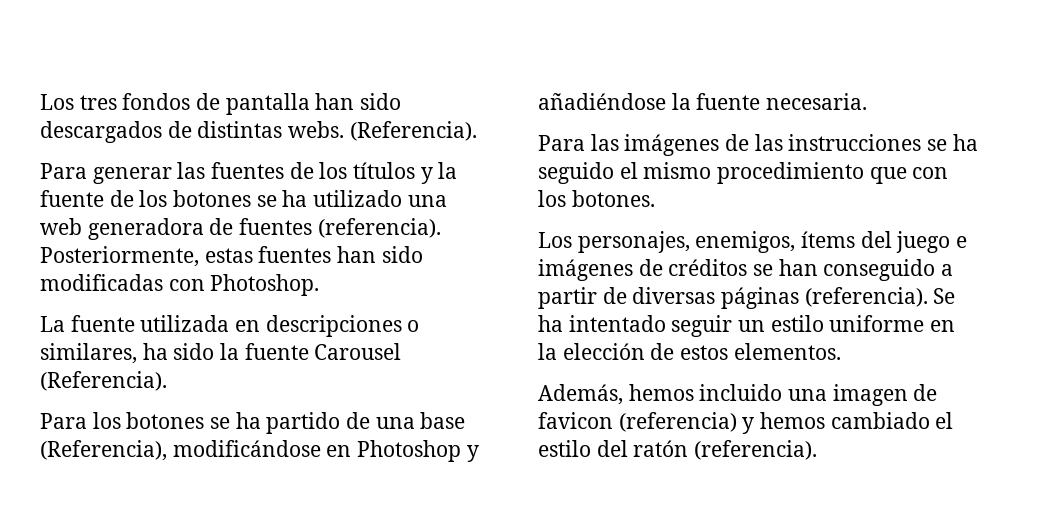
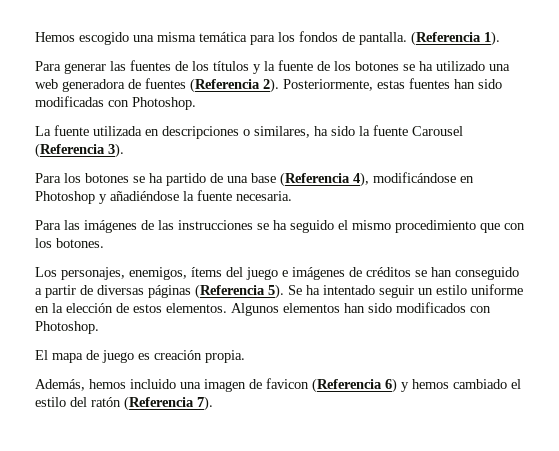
[40,93,402,115] [40,121,477,143] Los tres fondos de pantalla han sido descargados de distintas webs. (Referencia). -> [35,31,500,46] Hemos escogido una misma temática para los fondos de pantalla. (Referencia 1).
[317,218,441,238] (referencia). -> [190,78,279,93] (Referencia 2).
[40,371,167,391] (Referencia). -> [35,143,124,158] (Referencia 3).
[40,440,167,461] (Referencia), -> [280,172,369,187] (Referencia 4),
[804,287,928,307] (referencia). -> [195,284,284,299] (Referencia 5).
(841, 351) none -> [231,302,491,316] [35,321,99,334] [35,350,245,363] Algunos elementos han sido modificados con Photoshop. // El mapa de juego es creación propia.
[618,412,737,432] (referencia) -> [312,378,397,393] (Referencia 6)
[694,440,818,460] (referencia). -> [124,396,213,411] (Referencia 7).

